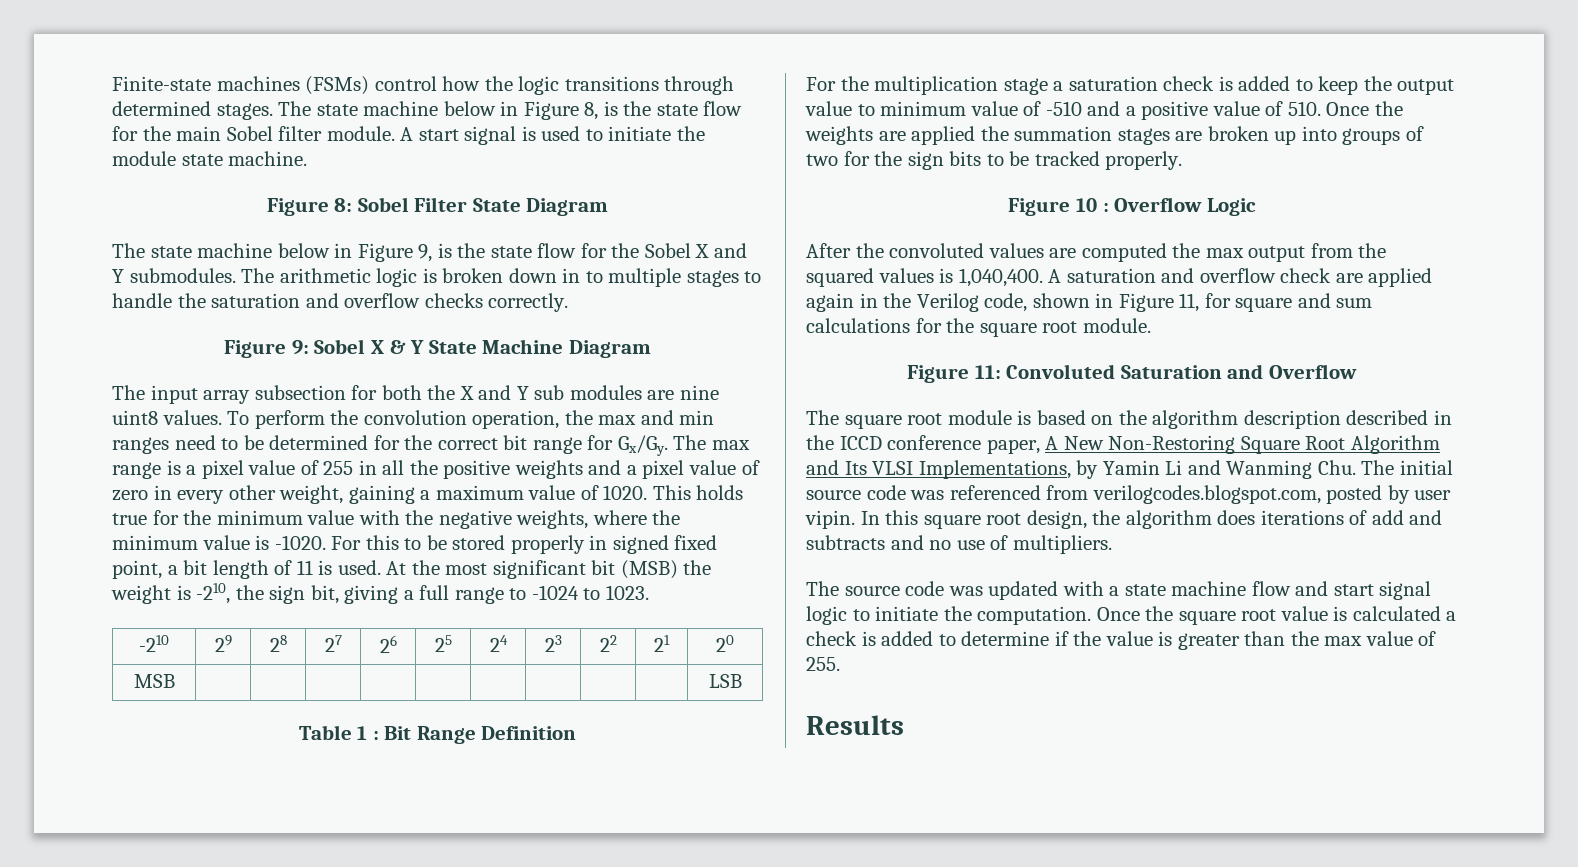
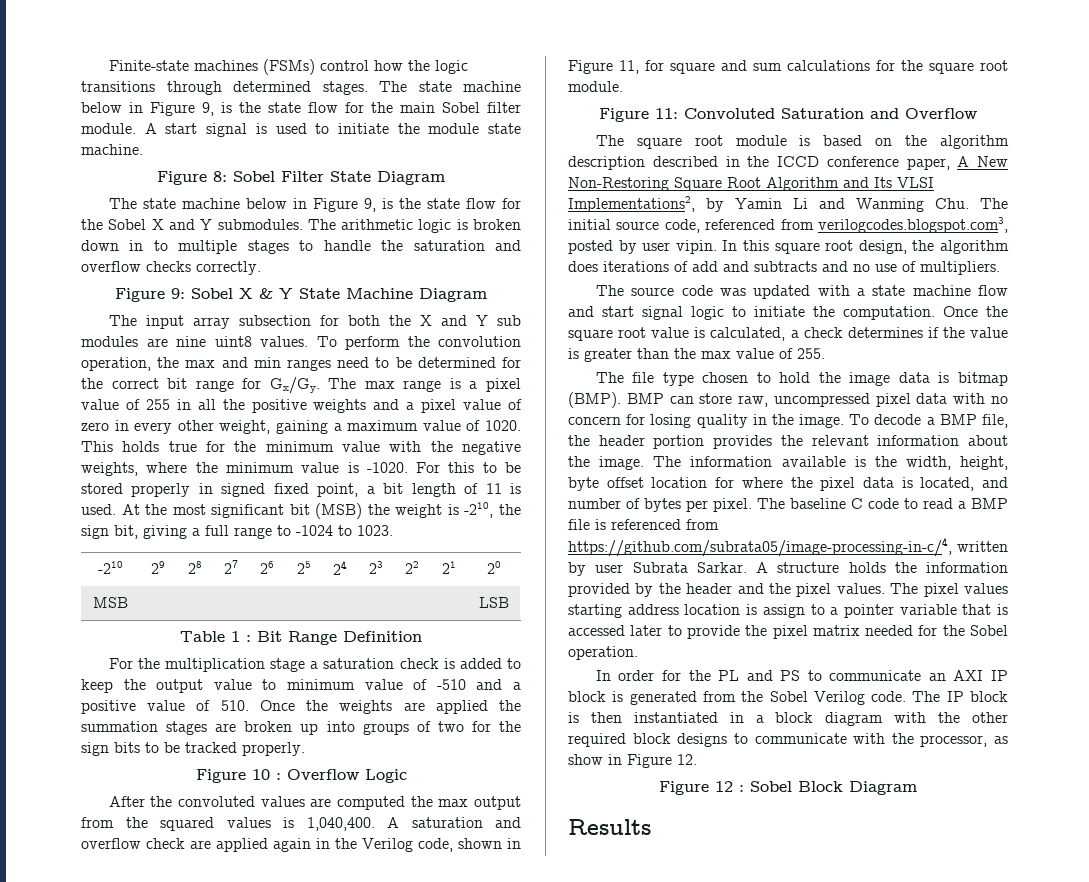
[584,102,599,120] 8, -> [202,102,214,116] 9,
[918,460,1071,479] Implementations, -> [568,196,695,212] Implementations2,
[866,485,1321,504] code was referenced from verilogcodes.blogspot.com, -> [664,217,1008,233] code, referenced from verilogcodes.blogspot.com3,
[1352,606,1441,621] calculated -> [710,327,786,341] calculated,
[861,631,1050,646] is added to determine -> [847,327,923,338] determines
(840, 664) none -> [595,372,1008,386] [568,392,1008,408] [568,414,1008,428] [568,435,1008,449] [568,456,1008,470] [568,477,1008,491] [568,498,1008,512] [568,519,719,530] [568,537,1008,557] [568,562,1008,576] [568,583,1008,597] [568,604,1008,618] [568,625,1008,639] [568,646,638,660] [595,670,1008,681] [568,691,1009,705] [568,712,1008,726] [568,733,1008,747] [568,754,697,768] [659,781,917,795] // The file type chosen to hold the image data is bitmap (BMP). BMP can store raw, uncompressed pixel data with no concern for losing quality in the image. To decode a BMP file, the header portion provides the relevant information about the image. The information available is the width, height, byte offset location for where the pixel data is located, and number of bytes per pixel. The baseline C code to read a BMP file is referenced from https://github.com/subrata05/image-processing-in-c/4, written by user Subrata Sarkar. A structure holds the information provided by the header and the pixel values. The pixel values starting address location is assign to a pointer variable that is accessed later to provide the pixel matrix needed for the Sobel operation. // In order for the PL and PS to communicate an AXI IP block is generated from the Sobel Verilog code. The IP block is then instantiated in a block diagram with the other required block designs to communicate with the processor, as show in Figure 12. // Figure 12 : Sobel Block Diagram

